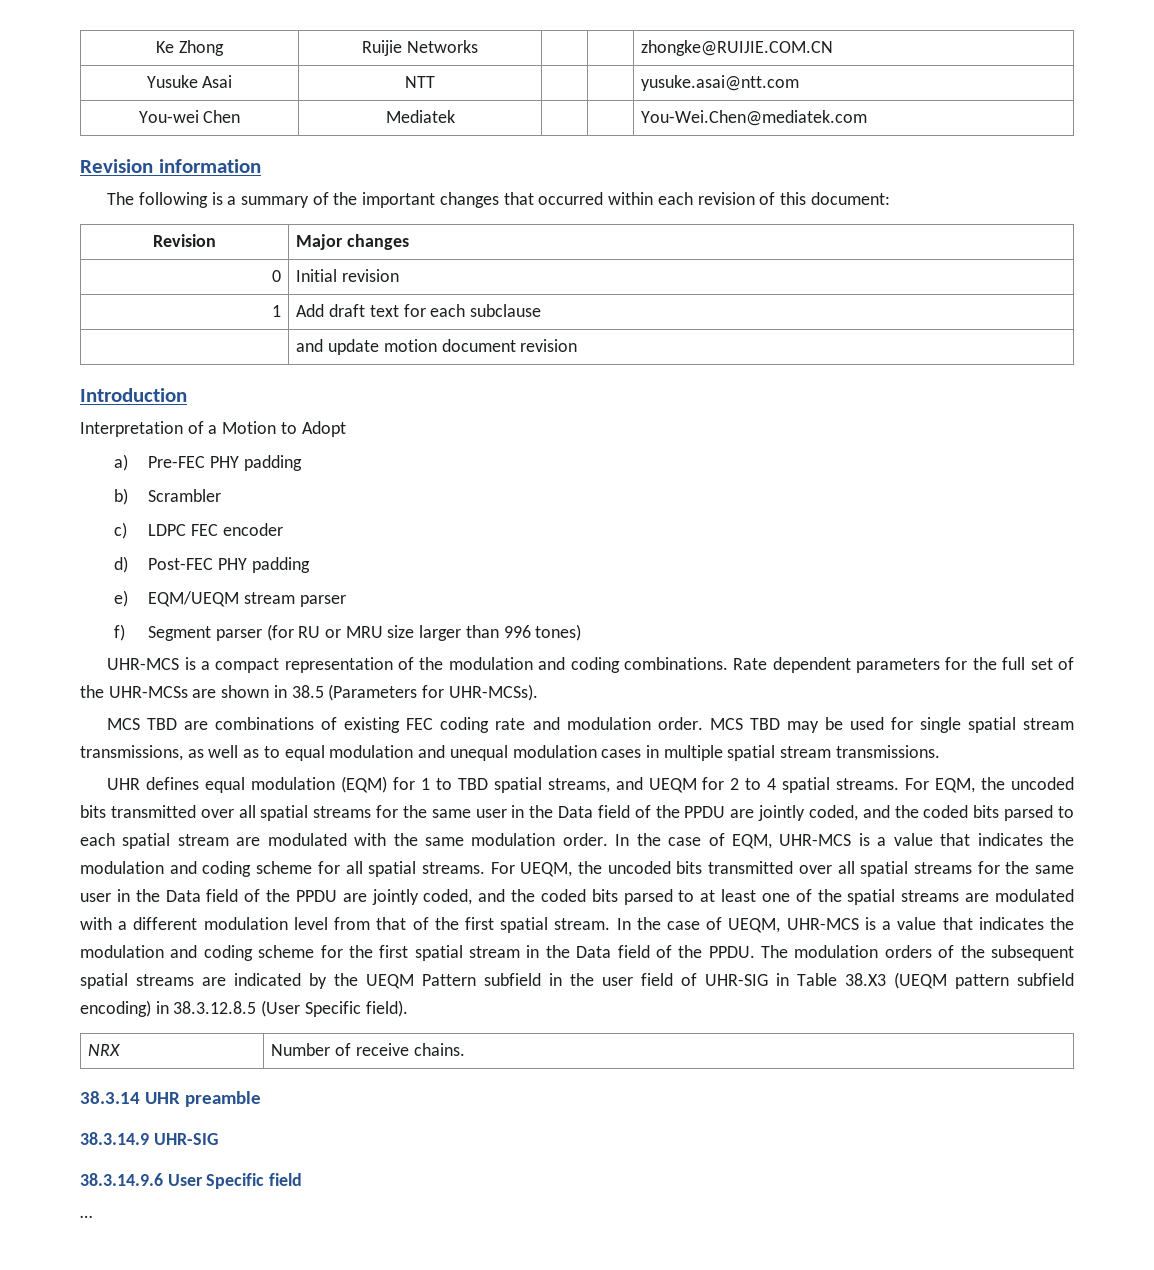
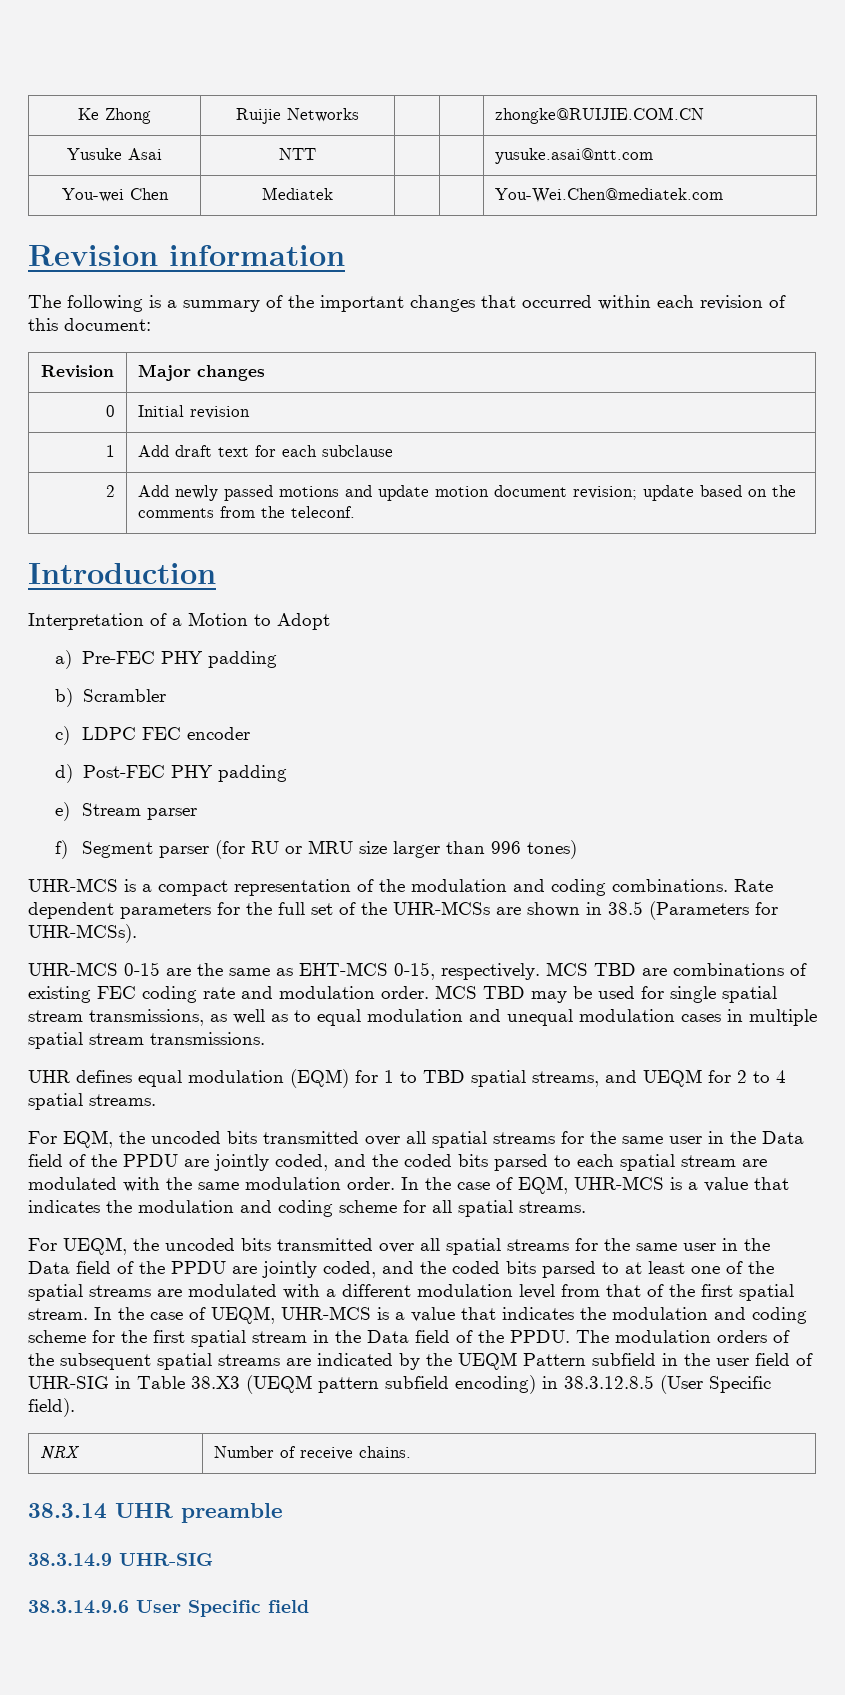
[296,339,578,355] | and update motion document revision -> [105,485,115,497] [138,485,797,501] [138,506,356,518] 2 | Add newly passed motions and update motion document revision; update based on the comments from the teleconf.
[148,591,295,607] EQM/UEQM stream -> [82,803,142,816] Stream
(538, 692) none -> [28,962,540,980] UHR-MCS 0-15 are the same as EHT-MCS 0-15, respectively.
(900, 784) none -> (156, 1100) //
(485, 868) none -> (586, 1207) //
[80,1215,92,1218] // … -> (309, 1606) none

